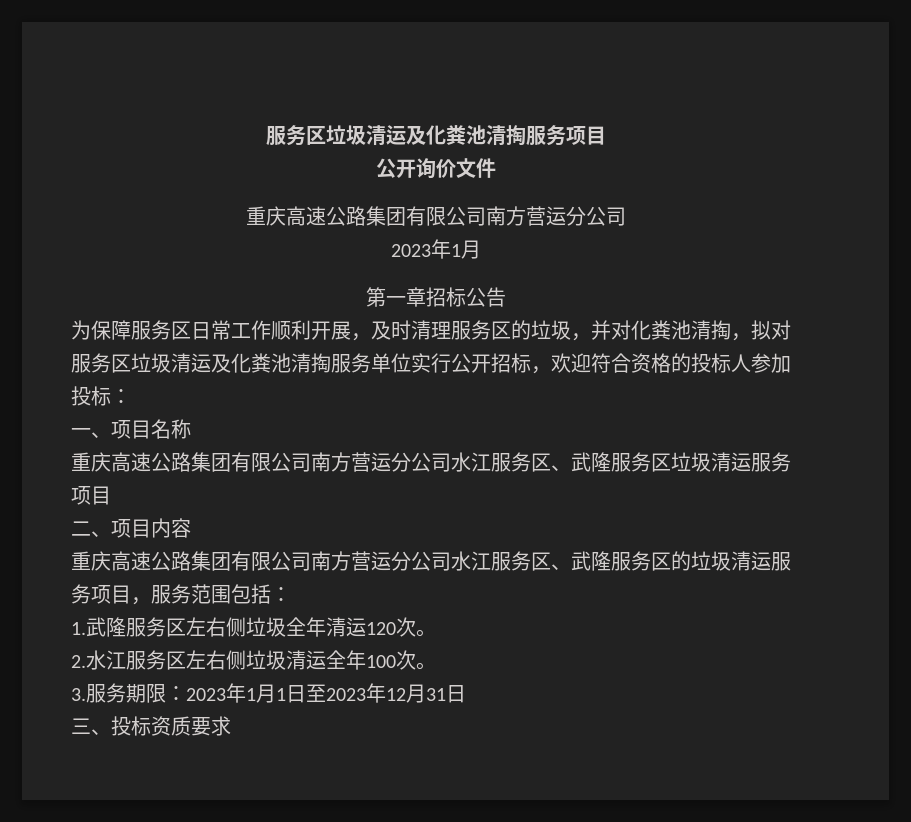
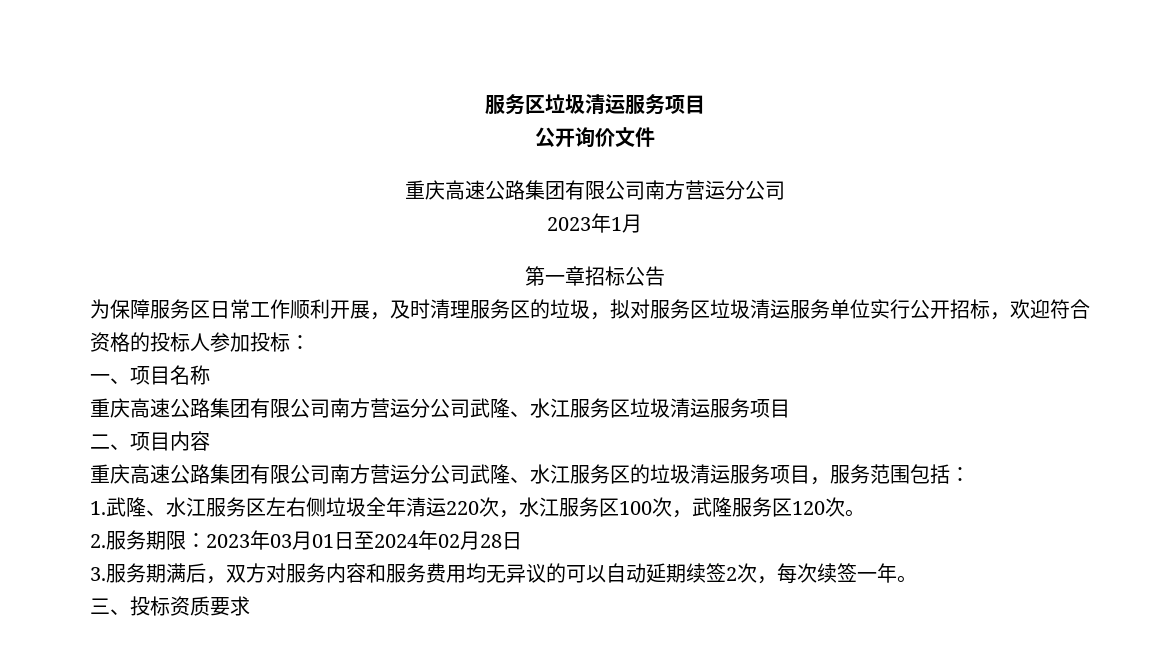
[266,125,526,146] 服务区垃圾清运及化粪池清掏 -> [484,94,625,115] 服务区垃圾清运
[591,320,751,341] 并对化粪池清掏， -> (610, 316) none
[211,353,331,373] 及化粪池清掏 -> (790, 309) none
[451,452,671,472] 水江服务区、武隆服务区 -> [470,398,630,418] 武隆、水江服务区
[451,551,671,571] 水江服务区、武隆服务区 -> [470,464,630,484] 武隆、水江服务区
(126, 627) none -> [146,497,206,517] 、水江
[366,617,436,637] [71,650,436,670] [71,683,466,703] 120次。 // 2.水江服务区左右侧垃圾清运全年100次。 // 3.服务期限：2023年1月1日至2023年12月31日 -> [446,497,865,518] [90,530,522,550] [90,563,917,584] 220次，水江服务区100次，武隆服务区120次。 // 2.服务期限：2023年03月01日至2024年02月28日 // 3.服务期满后，双方对服务内容和服务费用均无异议的可以自动延期续签2次，每次续签一年。

